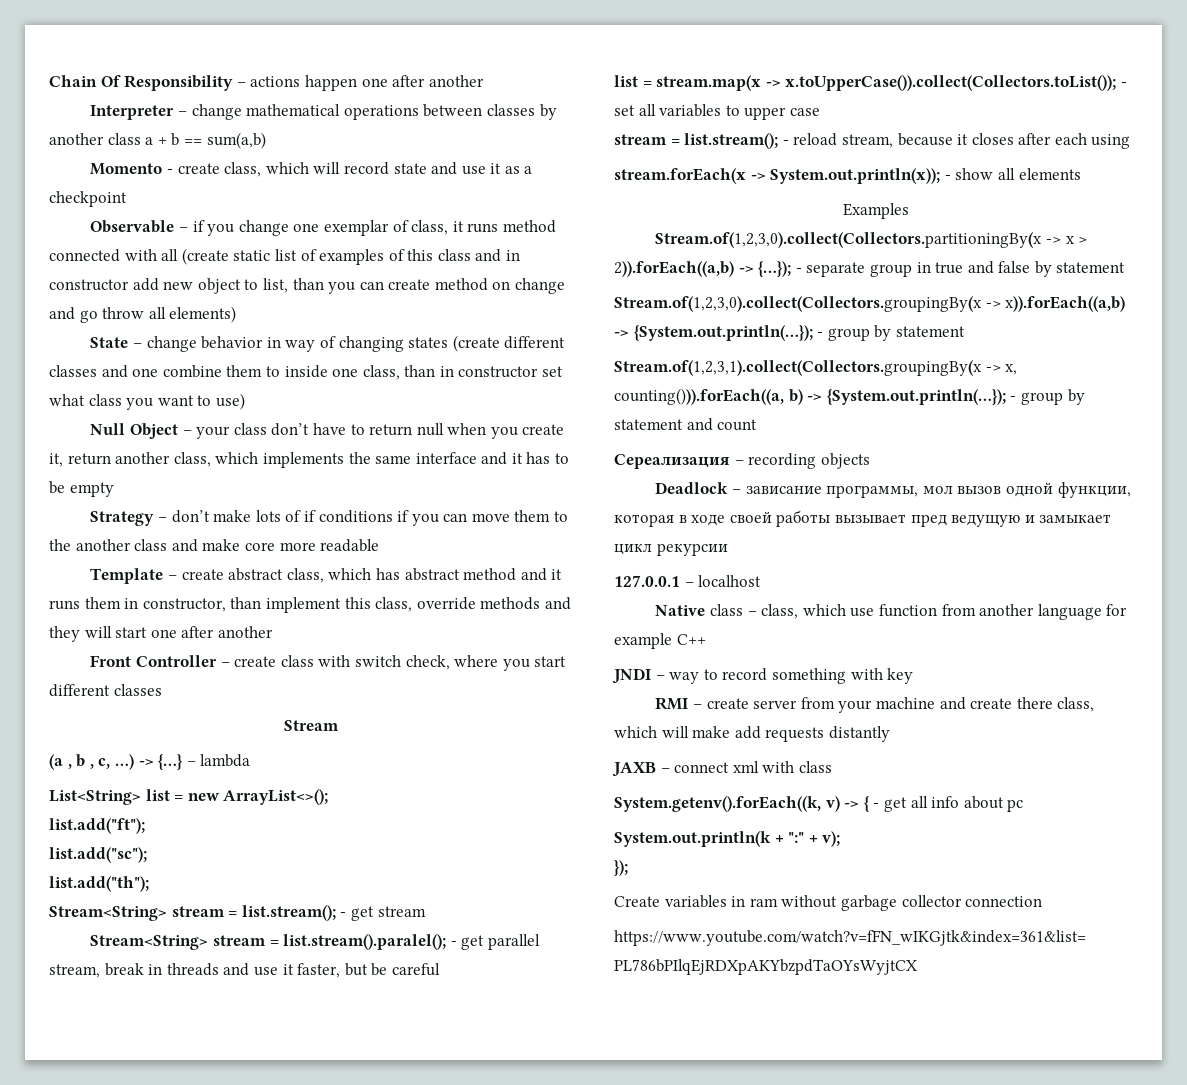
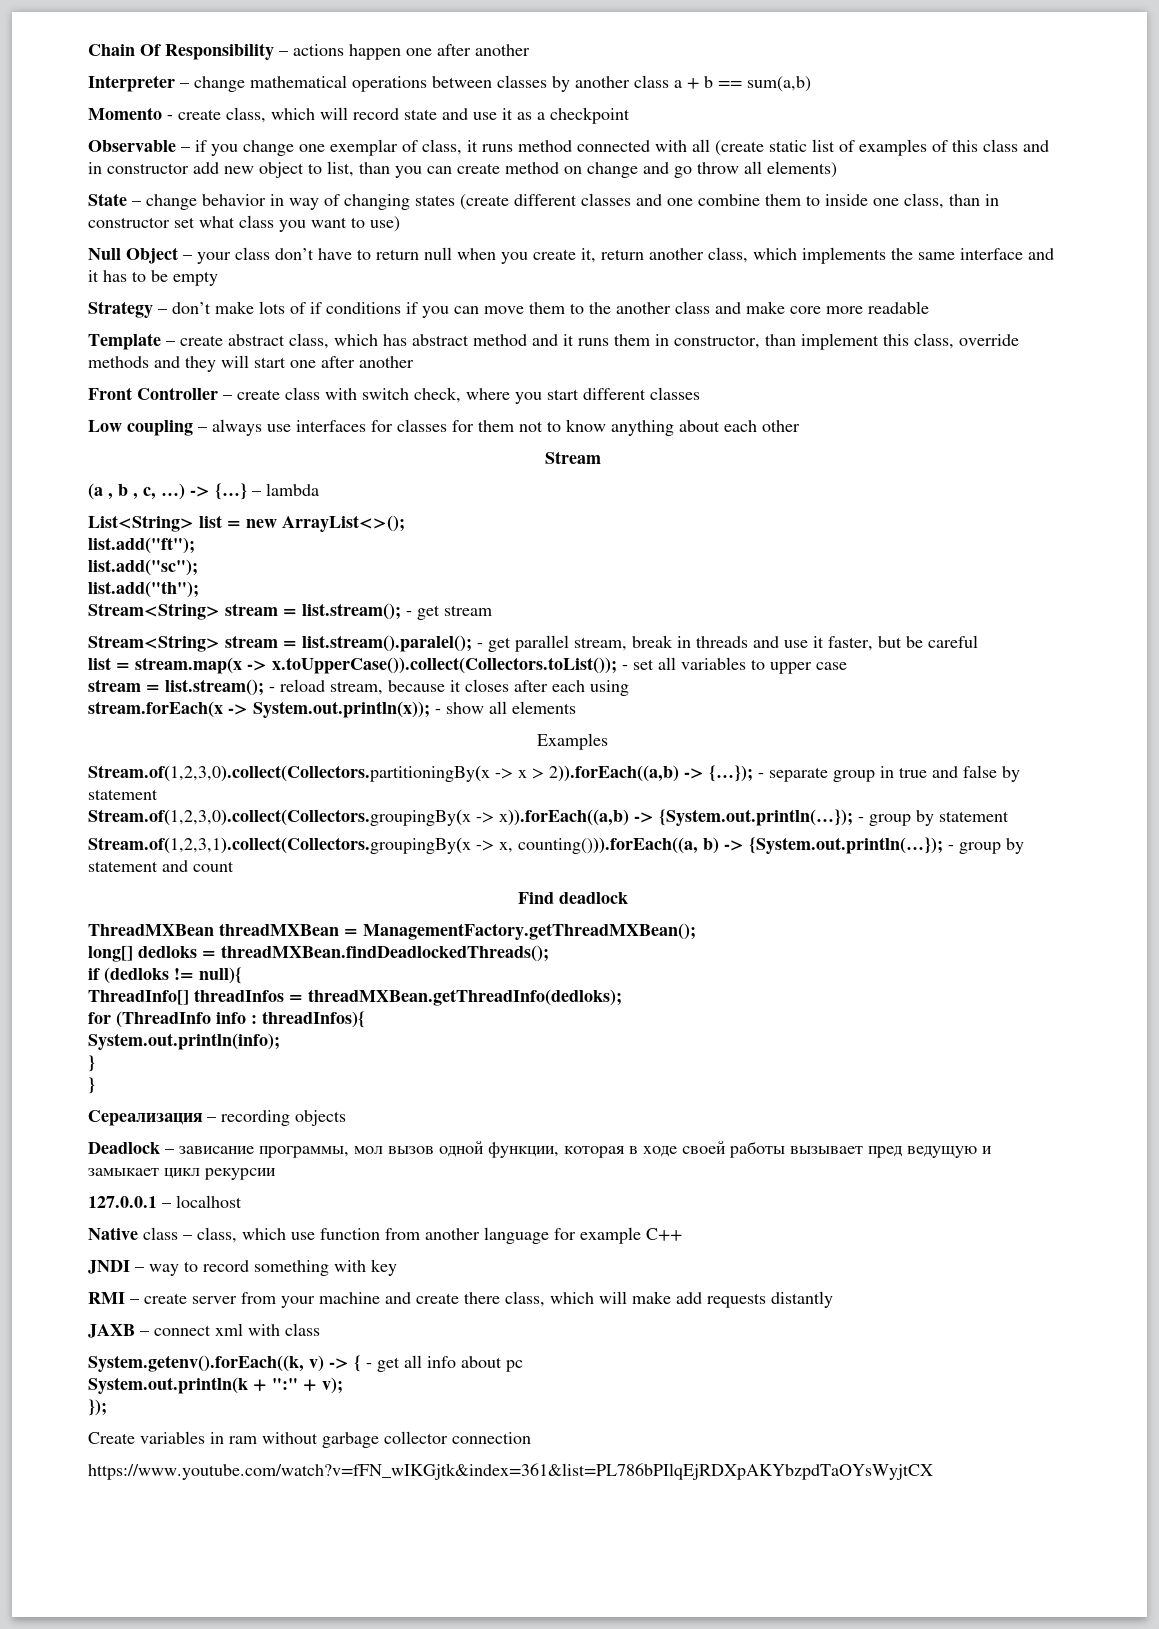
(162, 690) none -> [88,419,800,436] // Low coupling – always use interfaces for classes for them not to know anything about each other
(758, 425) none -> [517,892,628,904] [88,923,696,940] [88,945,549,962] [88,967,242,984] [88,989,622,1006] [88,1011,365,1028] [88,1033,280,1050] [88,1055,95,1072] [88,1077,95,1094] // Find deadlock // ThreadMXBean threadMXBean = ManagementFactory.getThreadMXBean(); // long[] dedloks = threadMXBean.findDeadlockedThreads(); // if (dedloks != null){ // ThreadInfo[] threadInfos = threadMXBean.getThreadInfo(dedloks); // for (ThreadInfo info : threadInfos){ // System.out.println(info); // } // }

